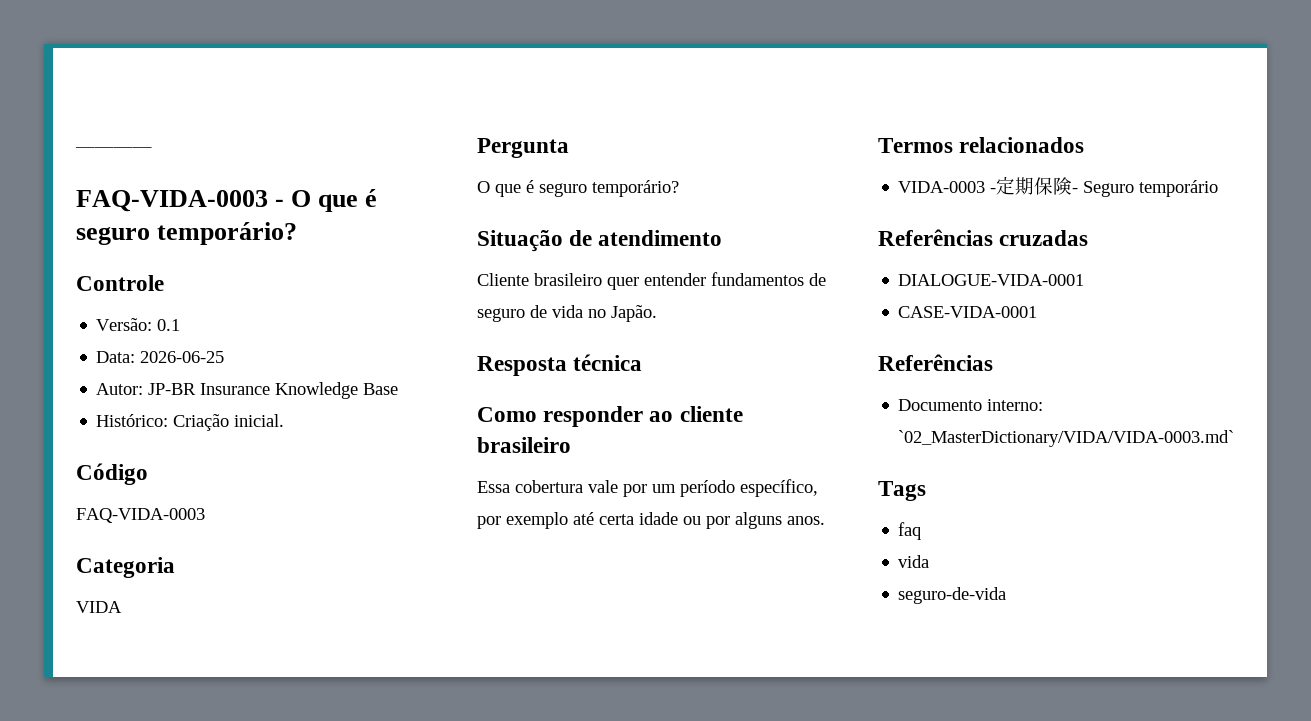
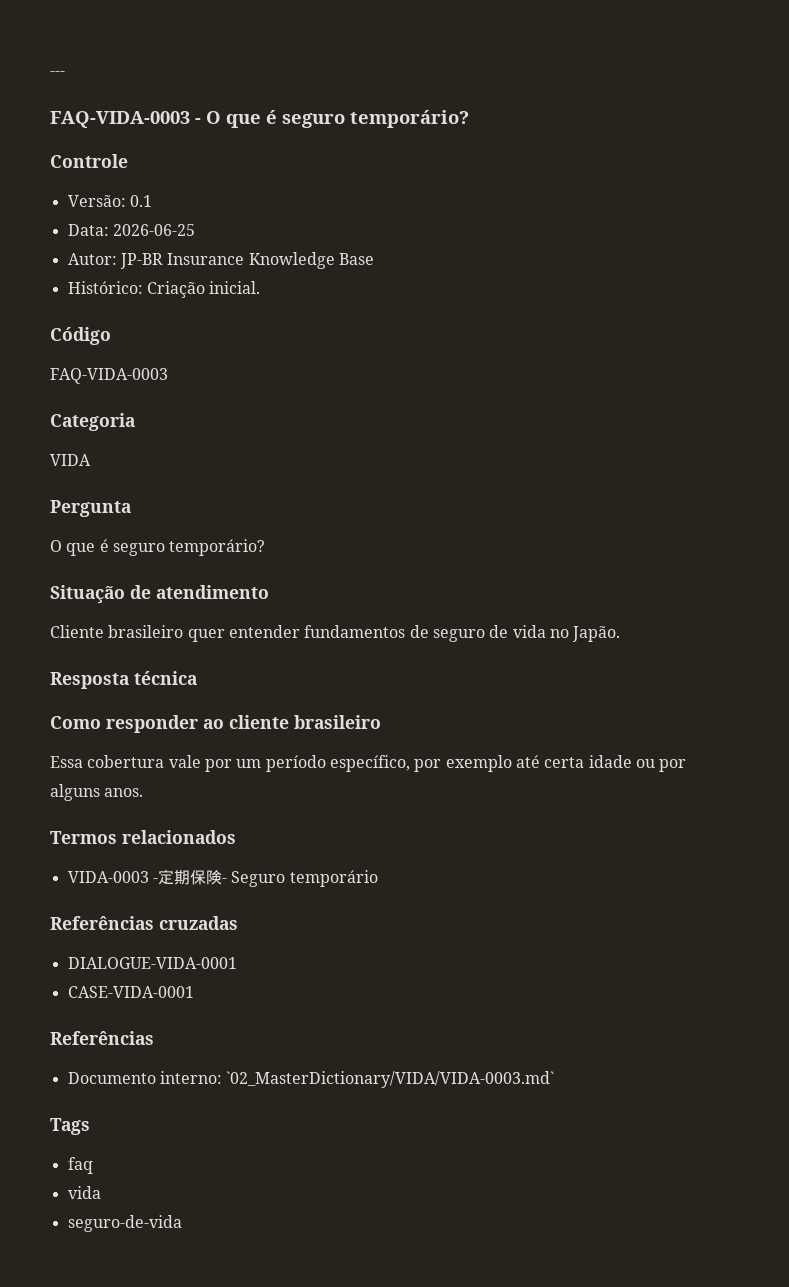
[75,147,152,152] ———— -> [50,71,65,76] ---

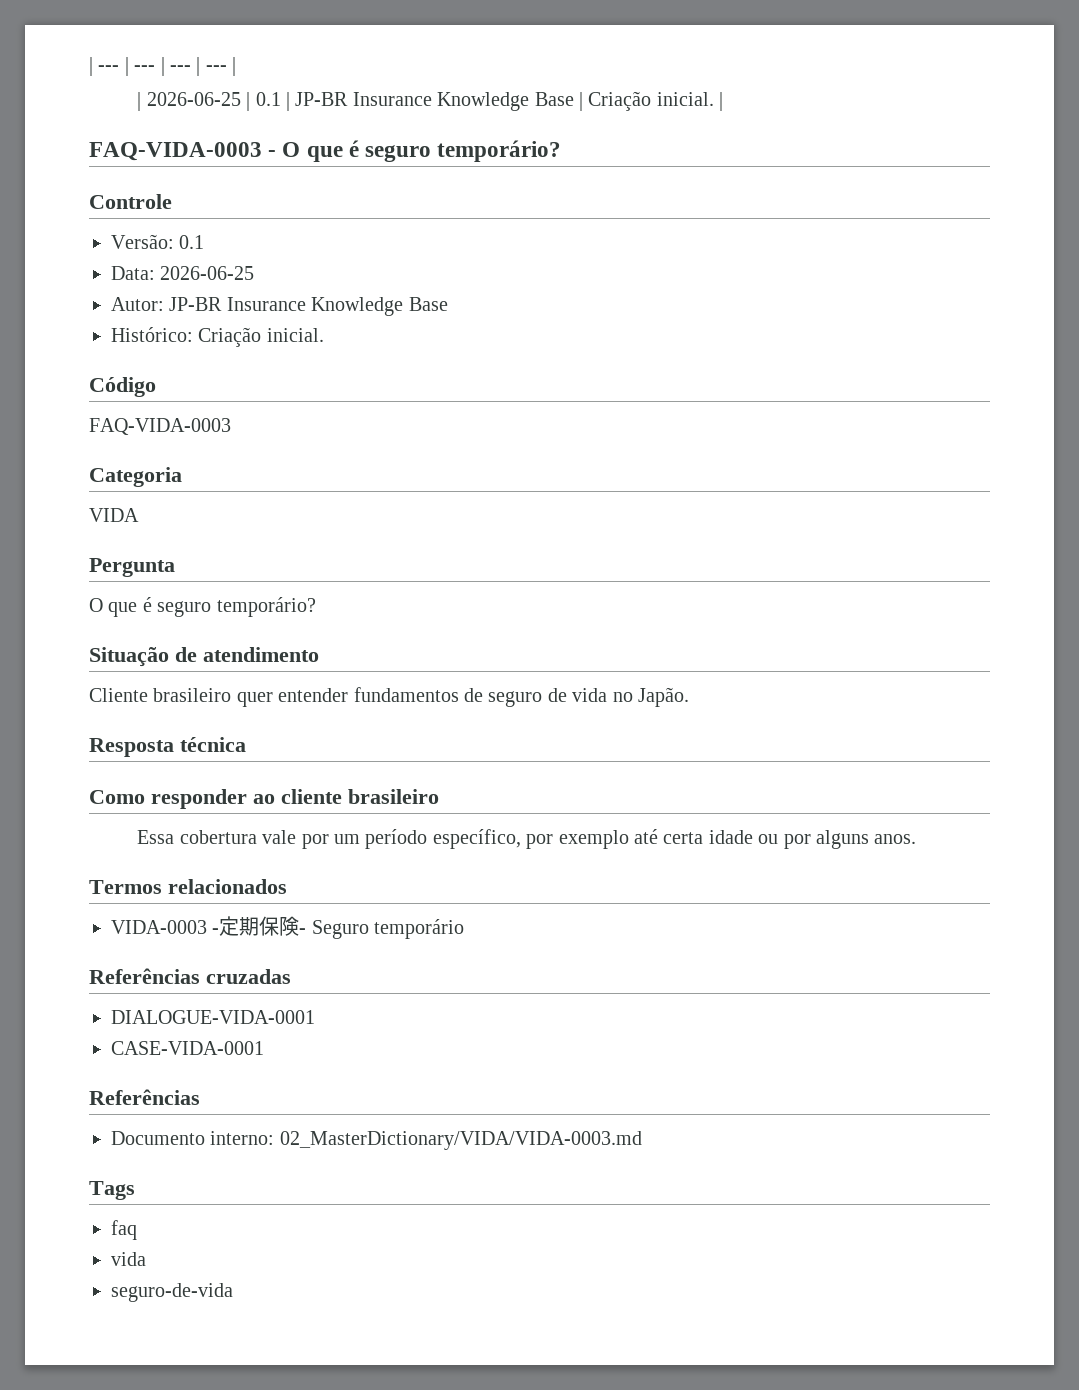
[50,71,65,76] --- -> [89,57,237,76] [137,91,724,111] | --- | --- | --- | --- | // | 2026-06-25 | 0.1 | JP-BR Insurance Knowledge Base | Criação inicial. |
[226,1071,555,1088] `02_MasterDictionary/VIDA/VIDA-0003.md` -> [279,1131,642,1150] 02_MasterDictionary/VIDA/VIDA-0003.md

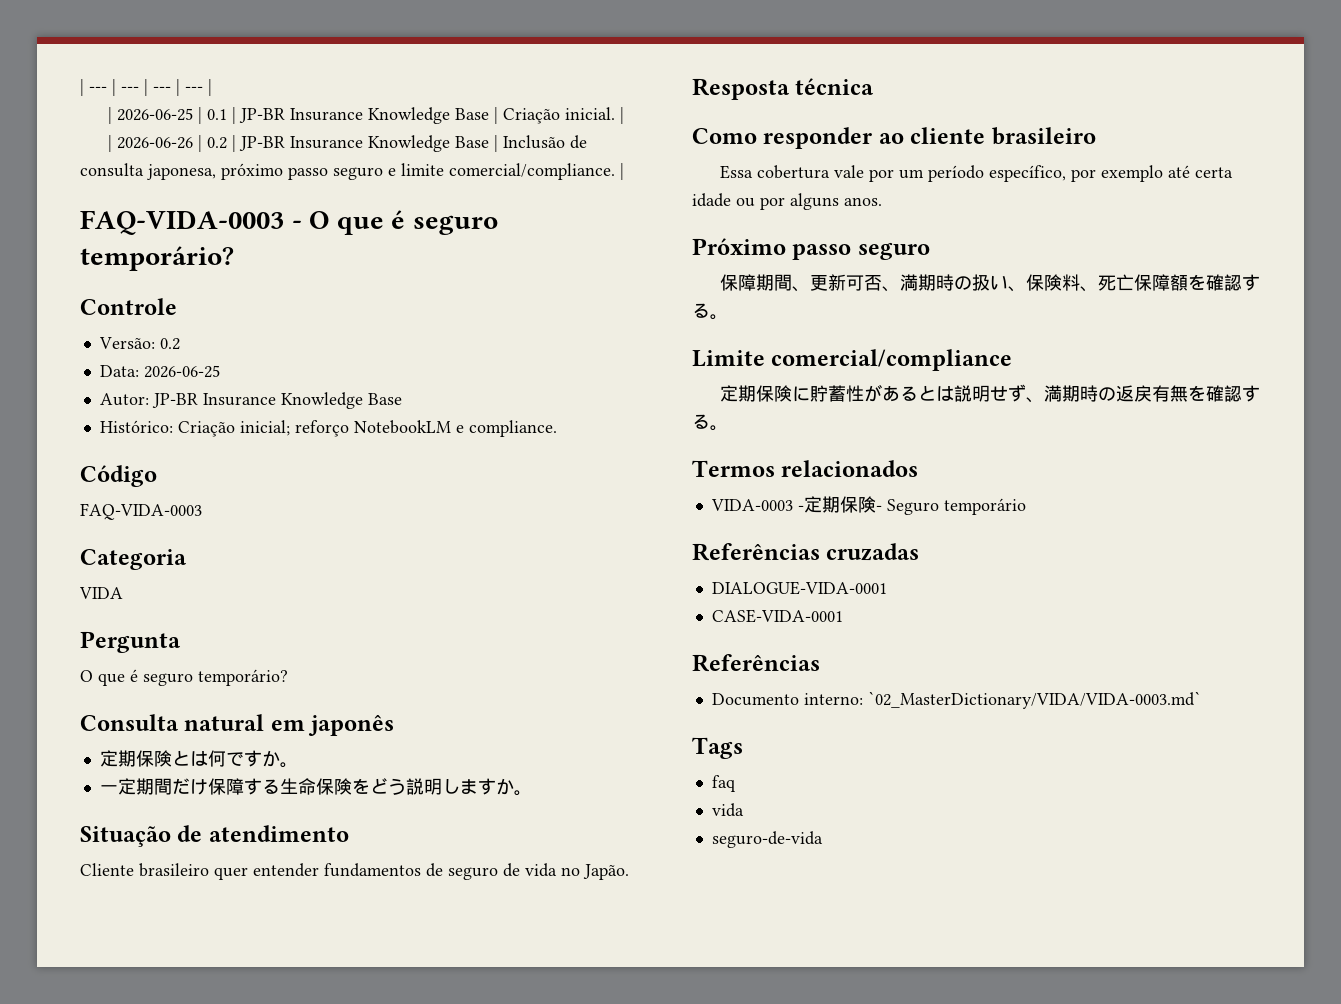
(724, 101) none -> [108,135,588,152] [80,163,624,180] // | 2026-06-26 | 0.2 | JP-BR Insurance Knowledge Base | Inclusão de consulta japonesa, próximo passo seguro e limite comercial/compliance. |
[179,235,205,249] 0.1 -> [159,338,180,350] 0.2
[266,328,324,342] inicial. -> [239,420,557,437] inicial; reforço NotebookLM e compliance.
(316, 607) none -> [80,714,395,736] [99,750,298,768] [99,778,532,796] // Consulta natural em japonês // 定期保険とは何ですか。 // 一定期間だけ保障する生命保険をどう説明しますか。
(917, 839) none -> [692,238,930,260] [720,274,1261,292] [692,303,728,320] [692,349,1013,371] [720,384,1261,403] [692,414,728,431] // Próximo passo seguro // 保障期間、更新可否、満期時の扱い、保険料、死亡保障額を確認する。 // Limite comercial/compliance // 定期保険に貯蓄性があるとは説明せず、満期時の返戻有無を確認する。
[279,1131,642,1150] 02_MasterDictionary/VIDA/VIDA-0003.md -> [867,691,1201,709] `02_MasterDictionary/VIDA/VIDA-0003.md`

